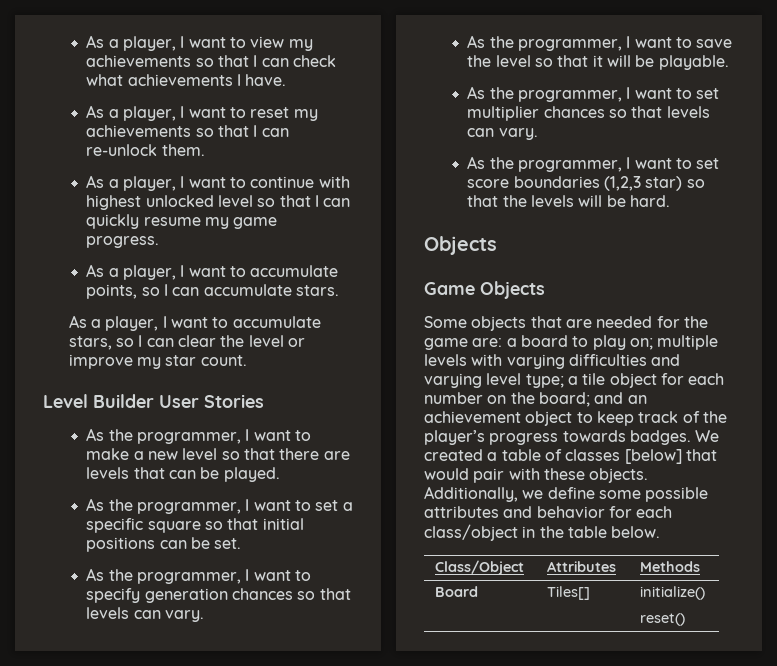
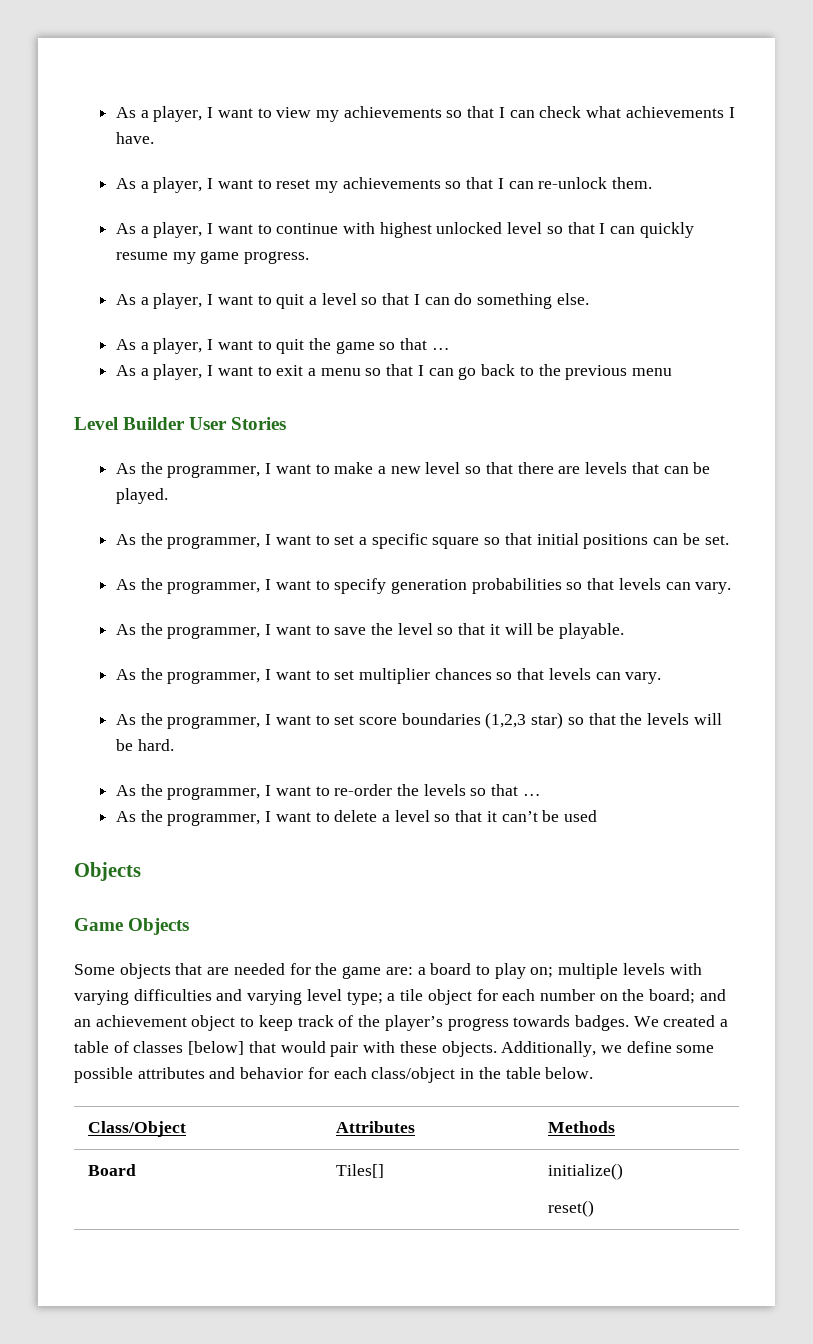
[250,265,339,277] [86,284,339,299] [68,315,321,331] [68,335,305,350] [68,354,247,369] accumulate points, so I can accumulate stars. // As a player, I want to accumulate stars, so I can clear the level or improve my star count. -> [276,293,589,309] [115,338,450,354] [115,364,672,380] quit a level so that I can do something else. // As a player, I want to quit the game so that … // As a player, I want to exit a menu so that I can go back to the previous menu
[231,588,293,600] chances -> [471,578,562,594] probabilities
(670, 201) none -> [115,784,541,800] [115,810,598,826] // As the programmer, I want to re-order the levels so that … // As the programmer, I want to delete a level so that it can’t be used

